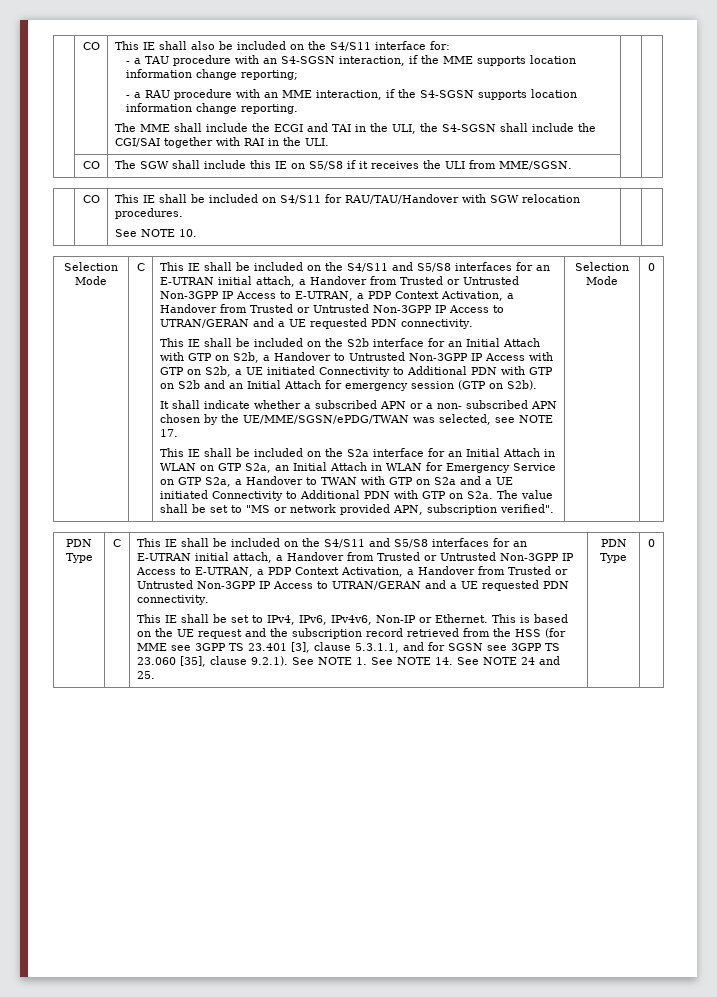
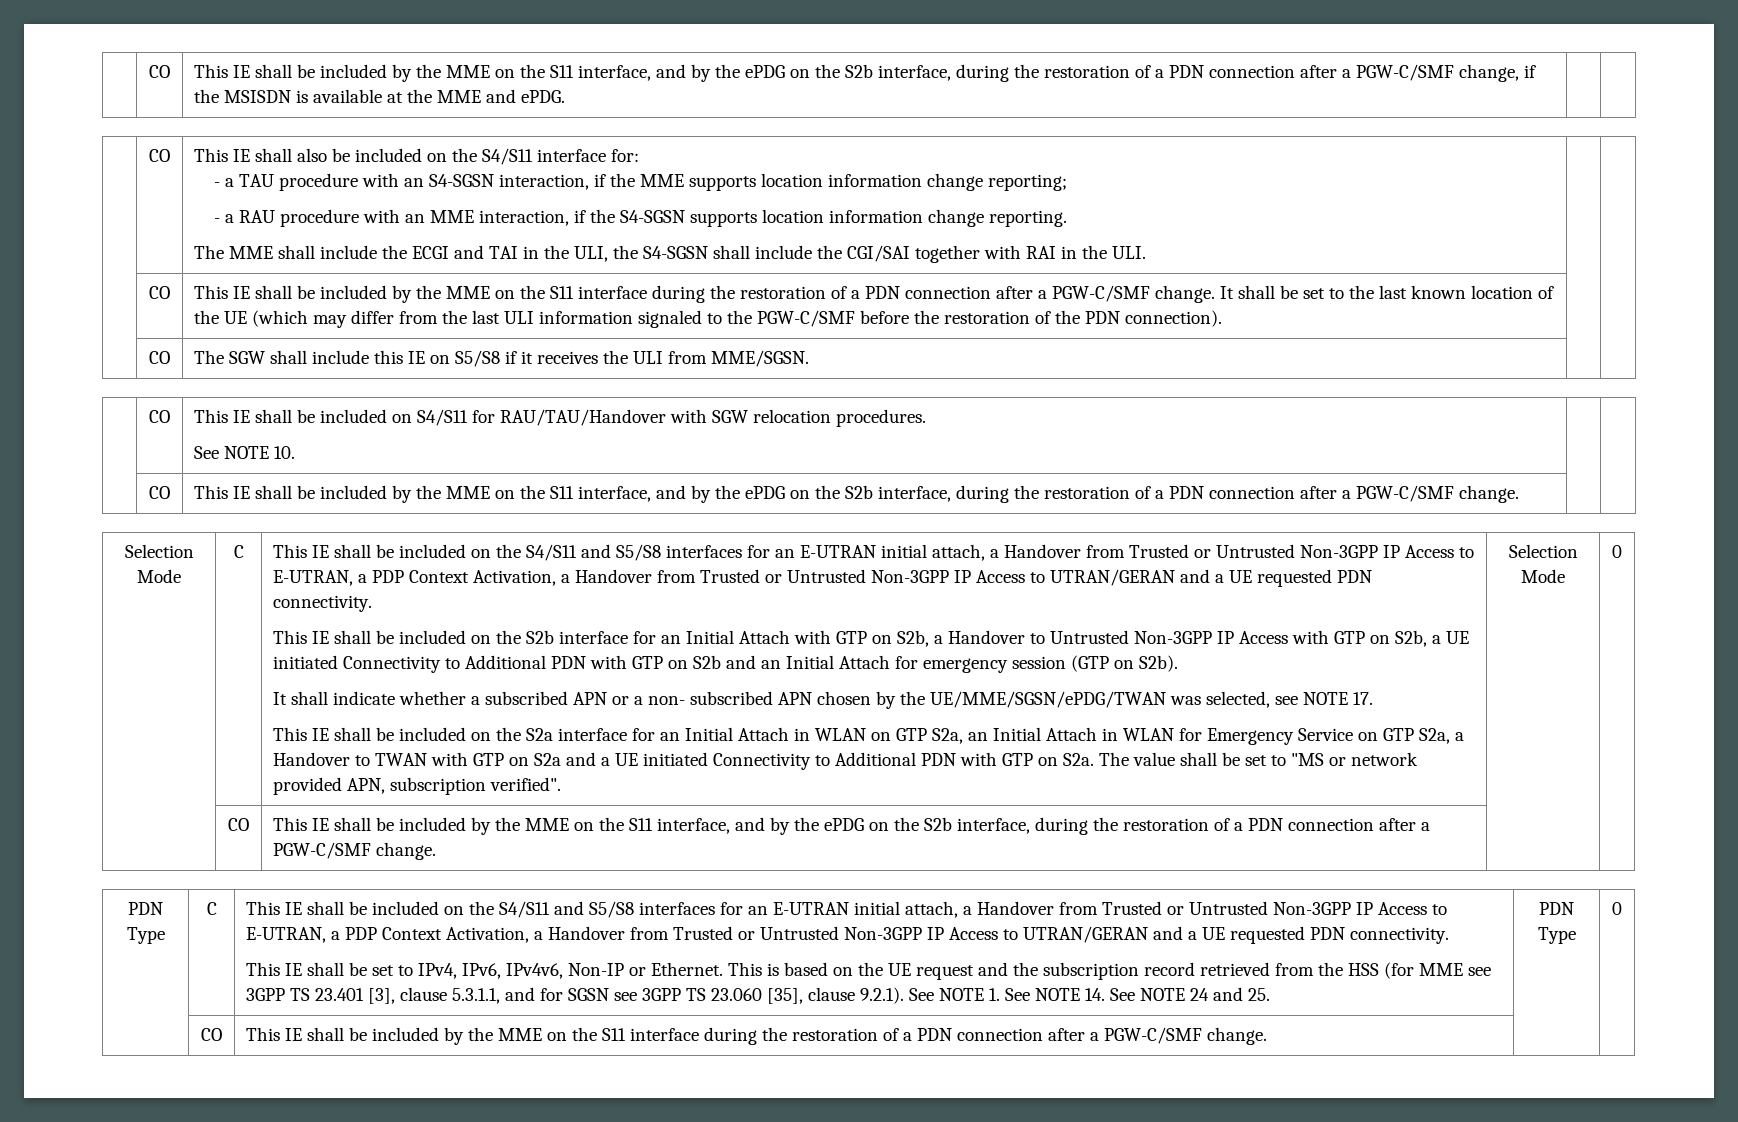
[82,42,100,50] | CO -> [149,65,170,78] [194,64,1536,82] [194,89,566,103] [149,149,170,162] | CO | This IE shall be included by the MME on the S11 interface, and by the ePDG on the S2b interface, during the restoration of a PDN connection after a PGW-C/SMF change, if the MSISDN is available at the MME and ePDG. | | // | CO
(329, 142) none -> [149,286,170,299] [194,285,1554,303] [194,310,1222,328] // | CO | This IE shall be included by the MME on the S11 interface during the restoration of a PDN connection after a PGW-C/SMF change. It shall be set to the last known location of the UE (which may differ from the last ULI information signaled to the PGW-C/SMF before the restoration of the PDN connection). | |
(197, 233) none -> [149,486,170,499] [194,485,1519,503] // | CO | This IE shall be included by the MME on the S11 interface, and by the ePDG on the S2b interface, during the restoration of a PDN connection after a PGW-C/SMF change. | |
(655, 267) none -> [228,818,249,831] [273,817,1430,835] [273,842,437,860] // | CO | This IE shall be included by the MME on the S11 interface, and by the ePDG on the S2b interface, during the restoration of a PDN connection after a PGW-C/SMF change. | |
(655, 543) none -> [201,1028,222,1041] [246,1027,1267,1045] // | CO | This IE shall be included by the MME on the S11 interface during the restoration of a PDN connection after a PGW-C/SMF change. | |

